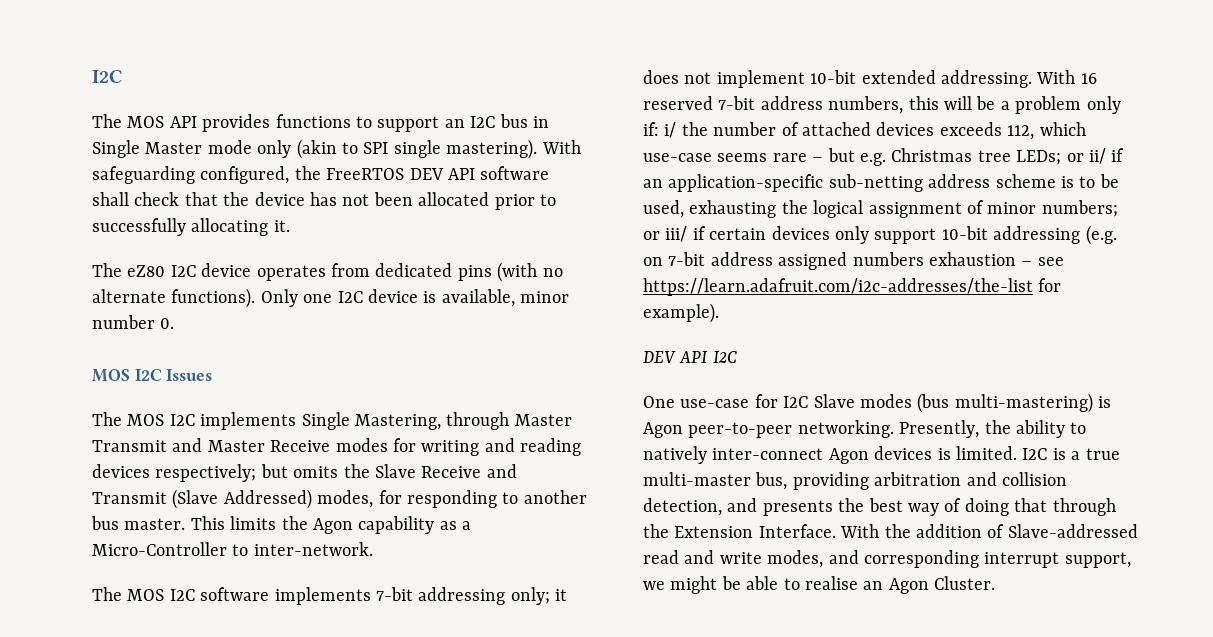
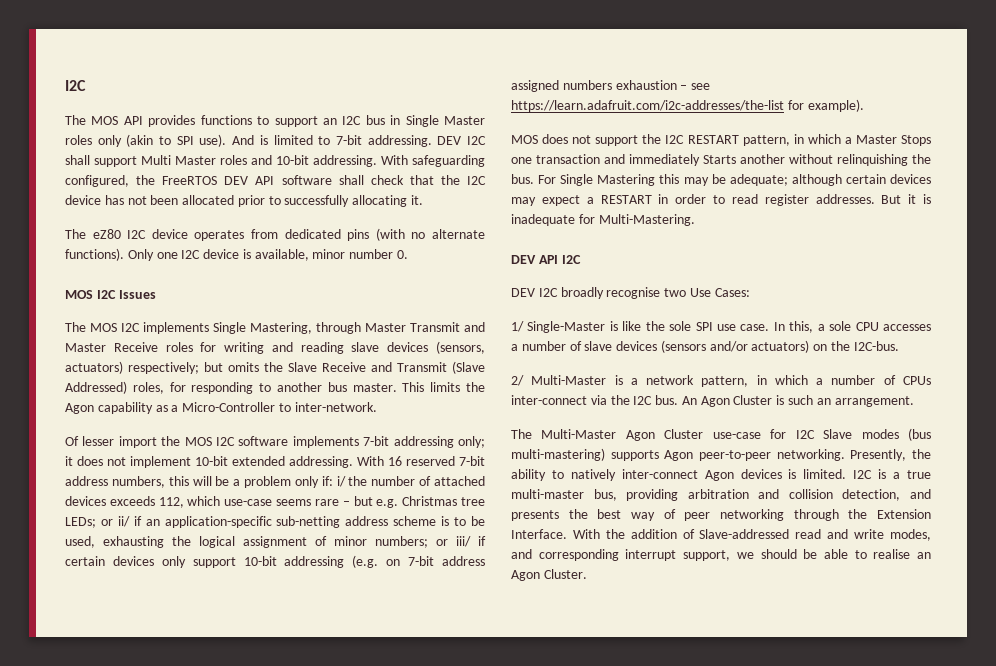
[207,140,252,154] mode -> [65,135,92,145] roles
[393,139,538,159] single mastering). -> [199,134,486,147] [65,155,377,167] use). And is limited to 7-bit addressing. DEV I2C shall support Multi Master roles and 10-bit addressing.
(250, 199) none -> [467,176,487,185] I2C
[335,438,388,452] modes -> [165,342,193,352] roles
[92,464,150,478] devices -> [351,341,485,354] [65,361,123,374] slave devices (sensors, actuators)
[317,490,374,508] modes, -> [132,382,164,394] roles,
[92,587,122,601] The -> [65,436,181,448] Of lesser import the
[643,351,737,363] [643,396,675,408] DEV API I2C // One -> [511,134,931,146] [511,154,931,166] [511,174,931,186] [511,194,931,206] [511,214,695,226] [511,255,581,264] [511,287,750,299] [511,321,931,333] [511,340,899,353] [511,375,931,387] [511,395,914,407] [511,429,704,441] MOS does not support the I2C RESTART pattern, in which a Master Stops one transaction and immediately Starts another without relinquishing the bus. For Single Mastering this may be adequate; although certain devices may expect a RESTART in order to read register addresses. But it is inadequate for Multi-Mastering. // DEV API I2C // DEV I2C broadly recognise two Use Cases: // 1/ Single-Master is like the sole SPI use case. In this, a sole CPU accesses a number of slave devices (sensors and/or actuators) on the I2C-bus. // 2/ Multi-Master is a network pattern, in which a number of CPUs inter-connect via the I2C bus. An Agon Cluster is such an arrangement. // The Multi-Master Agon Cluster
[1098,396,1112,408] is -> [610,450,659,461] supports
[964,498,1048,516] doing that -> [684,509,784,521] peer networking
[670,576,718,594] might -> [760,549,797,559] should

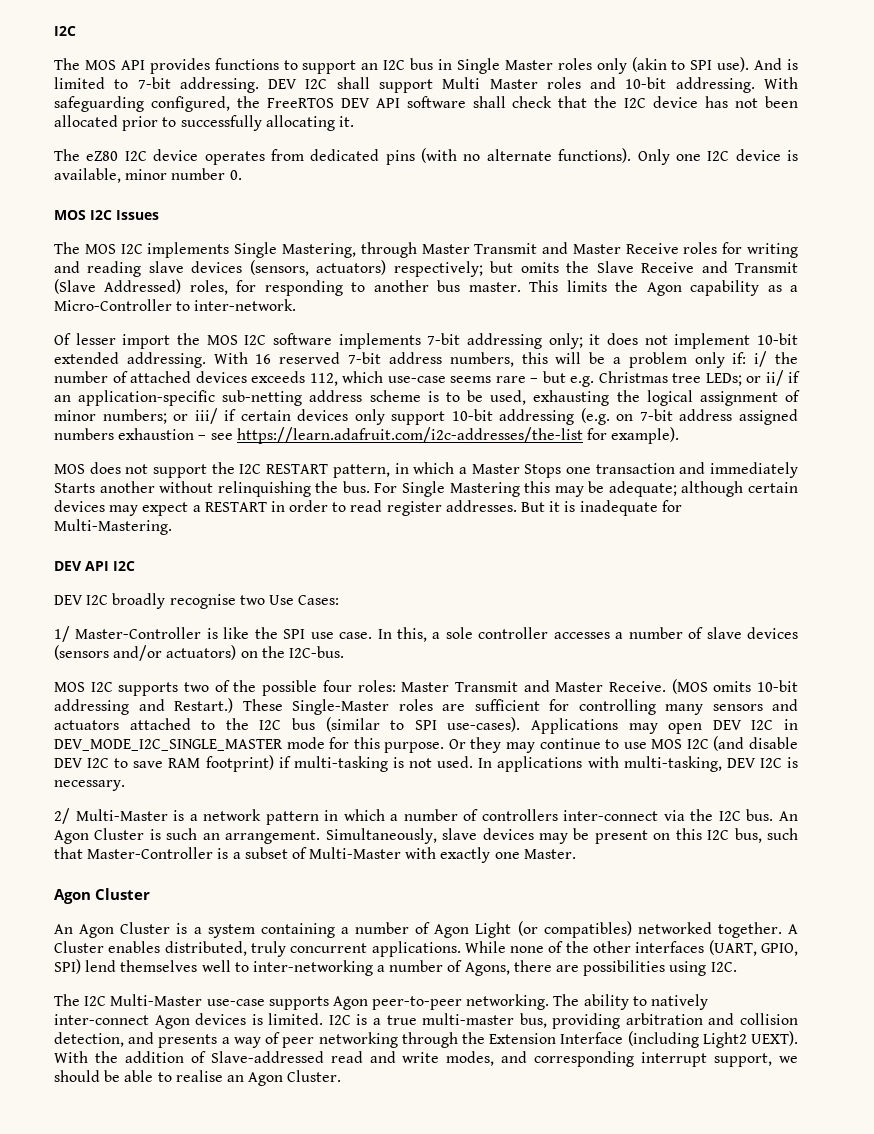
[527,321,606,333] Single-Master -> [75,627,202,639] Master-Controller
[669,321,692,331] sole -> (278, 633) none
[855,322,879,331] CPU -> [478,627,549,639] controller
(899, 346) none -> [54,679,798,696] [54,698,798,715] [54,717,799,734] [54,736,798,753] [54,755,799,772] [54,780,125,791] // MOS I2C supports two of the possible four roles: Master Transmit and Master Receive. (MOS omits 10-bit addressing and Restart.) These Single-Master roles are sufficient for controlling many sensors and actuators attached to the I2C bus (similar to SPI use-cases). Applications may open DEV I2C in DEV_MODE_I2C_SINGLE_MASTER mode for this purpose. Or they may continue to use MOS I2C (and disable DEV I2C to save RAM footprint) if multi-tasking is not used. In applications with multi-tasking, DEV I2C is necessary.
[701,376,749,387] pattern, -> [265,811,319,825] pattern
[902,376,931,385] CPUs -> [481,809,558,821] controllers
[511,428,931,441] [511,448,605,461] // The Multi-Master Agon Cluster use-case for I2C Slave modes (bus multi-mastering) -> [325,828,798,844] [54,847,576,863] [54,888,151,904] [54,921,798,938] [54,940,798,957] [54,959,737,976] [54,994,265,1006] Simultaneously, slave devices may be present on this I2C bus, such that Master-Controller is a subset of Multi-Master with exactly one Master. // Agon Cluster // An Agon Cluster is a system containing a number of Agon Light (or compatibles) networked together. A Cluster enables distributed, truly concurrent applications. While none of the other interfaces (UART, GPIO, SPI) lend themselves well to inter-networking a number of Agons, there are possibilities using I2C. // The I2C Multi-Master use-case
[850,449,931,461] Presently, the -> [553,994,580,1006] The
[568,509,622,519] the best -> [221,1037,230,1044] a
[511,529,567,539] Interface. -> [560,1031,798,1048] Interface (including Light2 UEXT).

